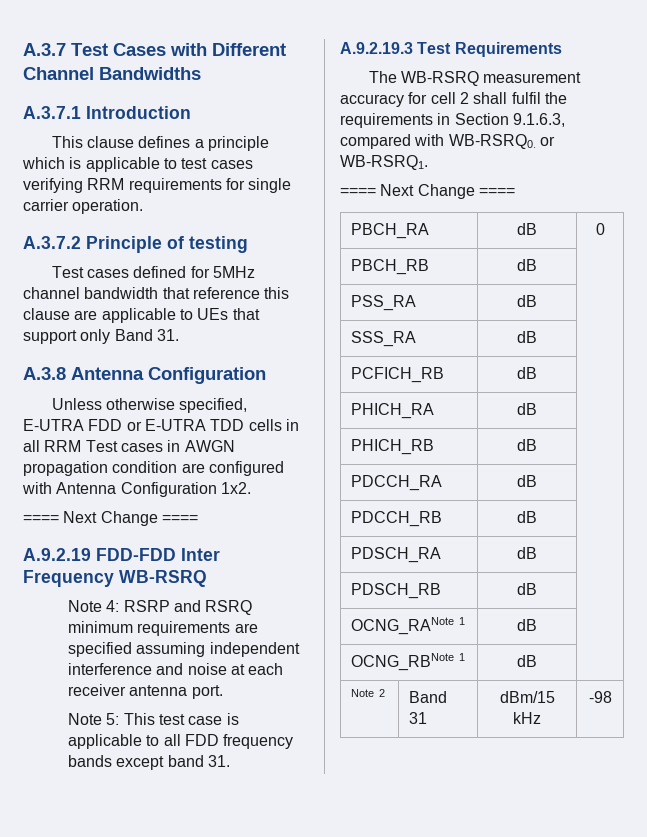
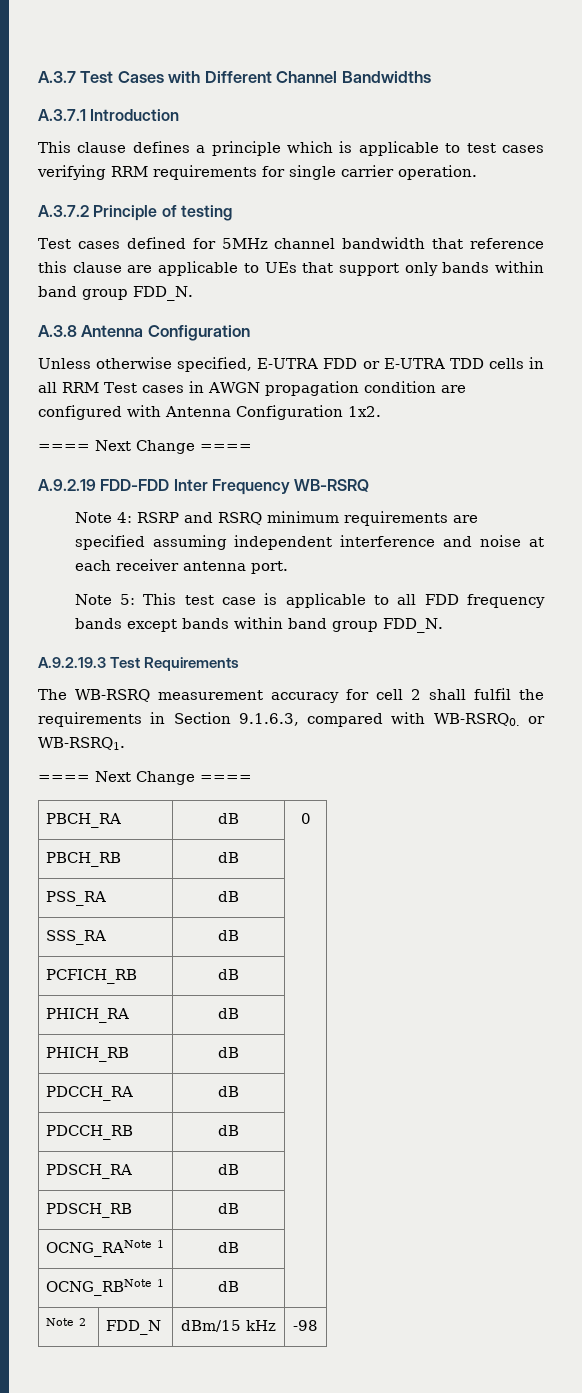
[114,329,179,341] Band 31. -> [442,261,544,273] [38,286,193,301] bands within band group FDD_N.
[167,755,230,767] band 31. -> [181,617,443,633] bands within band group FDD_N.
[409,691,448,703] [409,712,428,724] Band 31 -> [105,1320,161,1335] FDD_N

